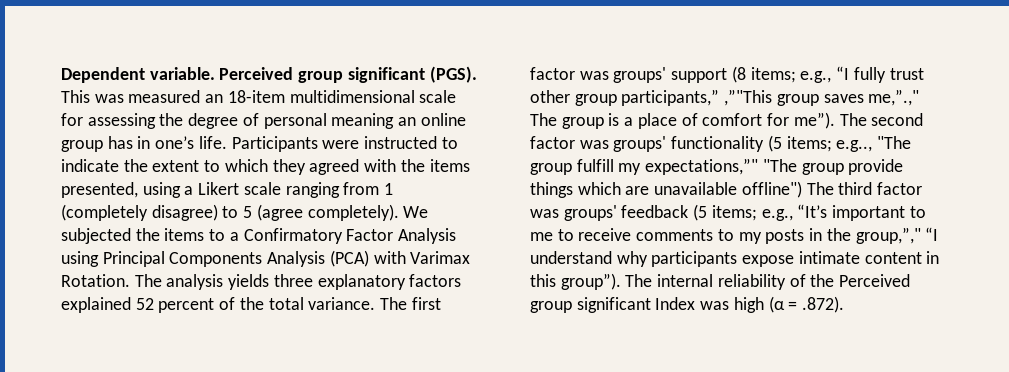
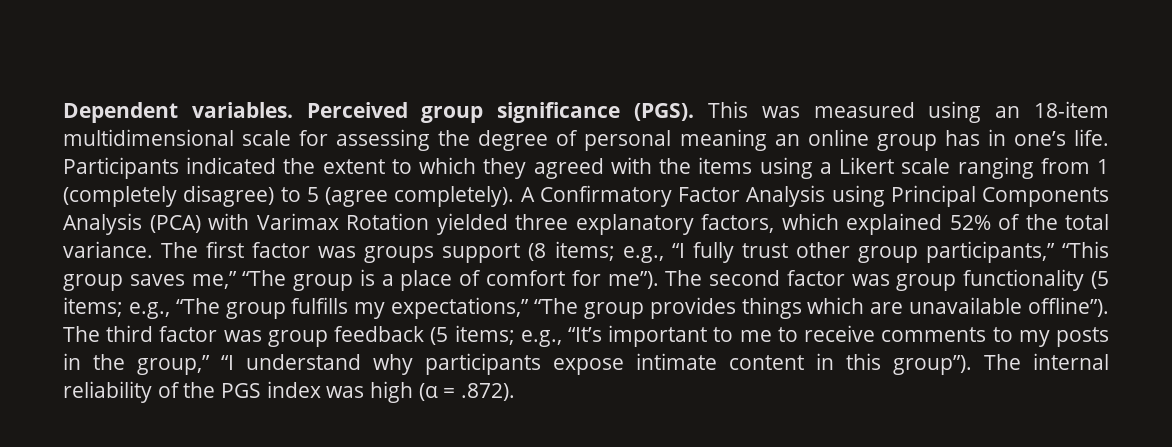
[149,67,425,83] variable. Perceived group significant -> [191,102,621,123] variables. Perceived group significance
(201, 96) none -> [928,101,982,123] using
[322,136,458,149] [61,159,119,172] were instructed to indicate -> [186,157,277,174] indicated
[61,182,138,198] presented, -> (753, 165) none
[403,206,429,218] [61,228,239,244] We subjected the items to a -> [520,187,535,202] A
[61,274,462,290] [61,297,215,313] Rotation. The analysis yields three explanatory factors explained 52 percent -> [346,213,991,235] Rotation yielded three explanatory factors, which explained 52%
[613,67,667,83] groups' -> [364,246,435,263] groups
[724,89,773,106] ,”"This -> [1062,241,1109,258] “This
[868,89,920,106] [530,113,557,126] me,”.," The -> [191,270,287,289] me,” “The
[613,136,667,152] groups' -> [896,274,957,291] group
[836,136,912,152] [530,158,904,175] e.g.., "The group fulfill my expectations,”" "The group provide -> [128,297,736,319] e.g., “The group fulfills my expectations,” “The group provides
[741,181,802,198] offline") -> [1028,297,1110,317] offline”).
[563,205,617,221] groups' -> [267,330,328,347] group
[855,227,921,244] group,”," -> [137,355,210,375] group,”
[839,274,911,287] [530,297,696,313] Perceived group significant Index -> [221,381,321,398] PGS index

